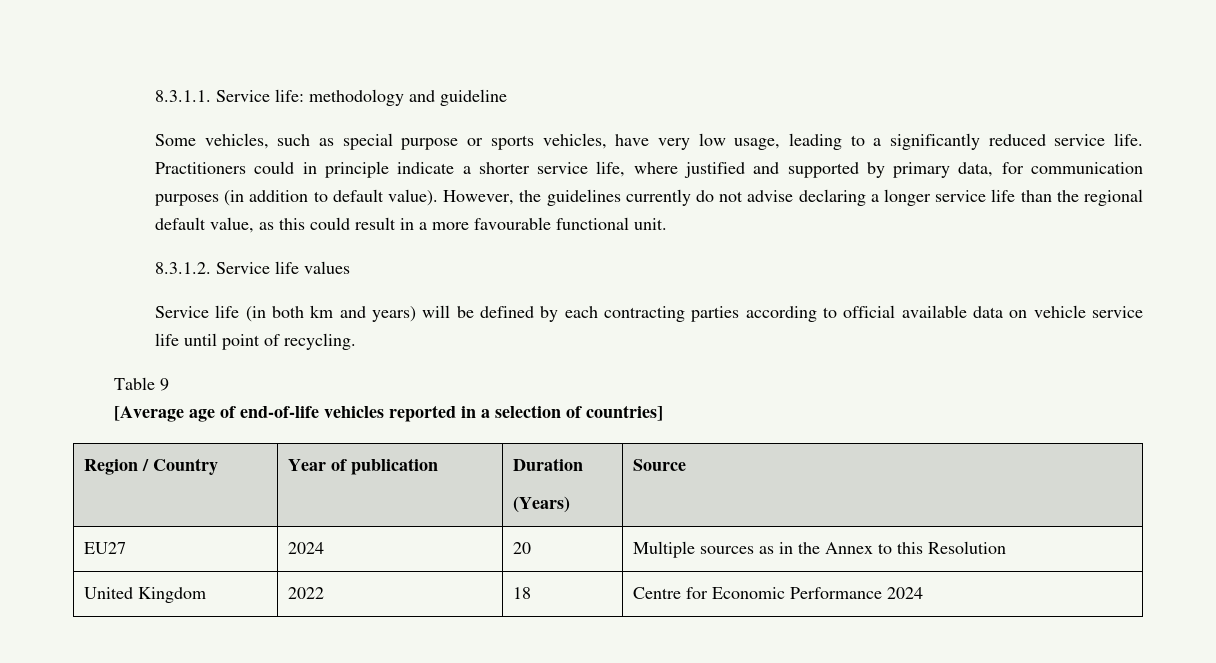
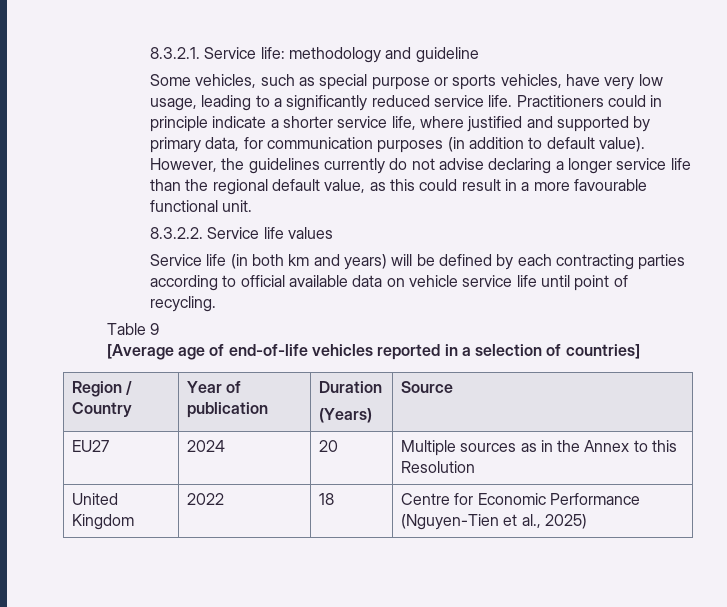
[155,90,212,102] 8.3.1.1. -> [150,47,201,59] 8.3.2.1.
[155,262,212,274] 8.3.1.2. -> [150,227,204,239] 8.3.2.2.
[887,587,924,599] 2024 -> [400,514,587,530] (Nguyen-Tien et al., 2025)

